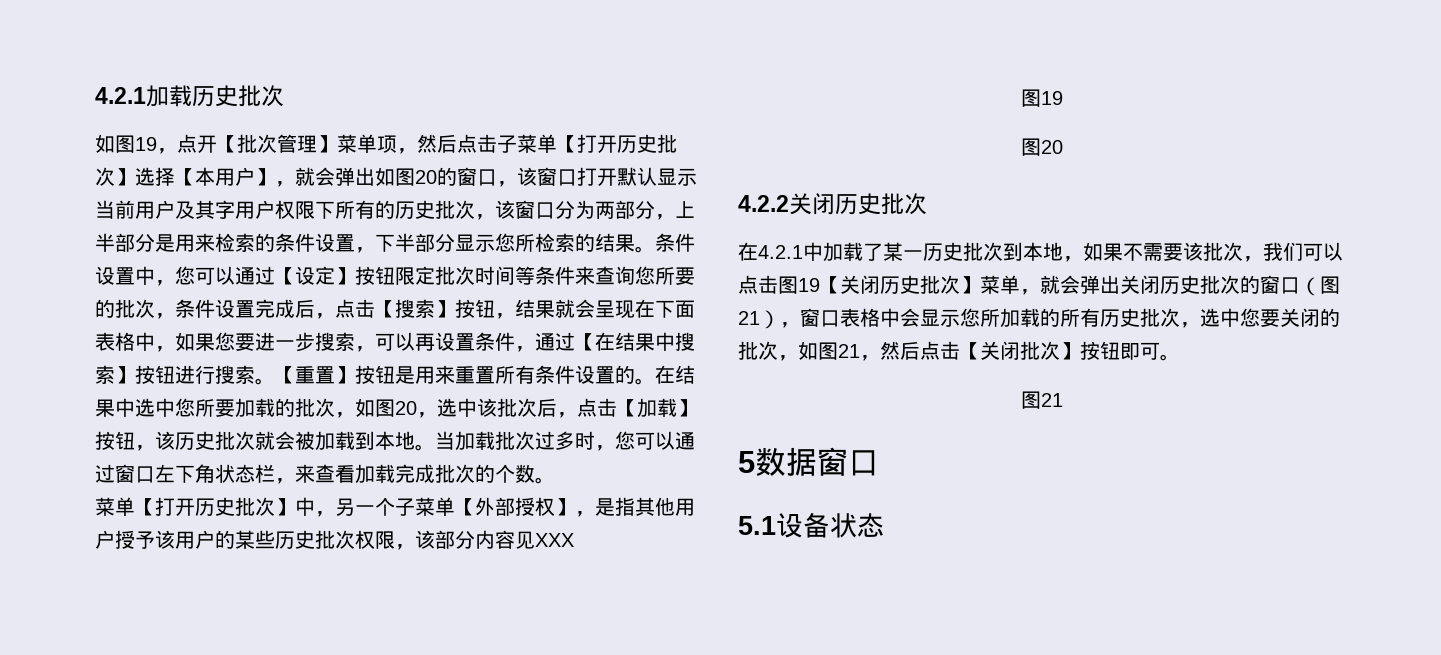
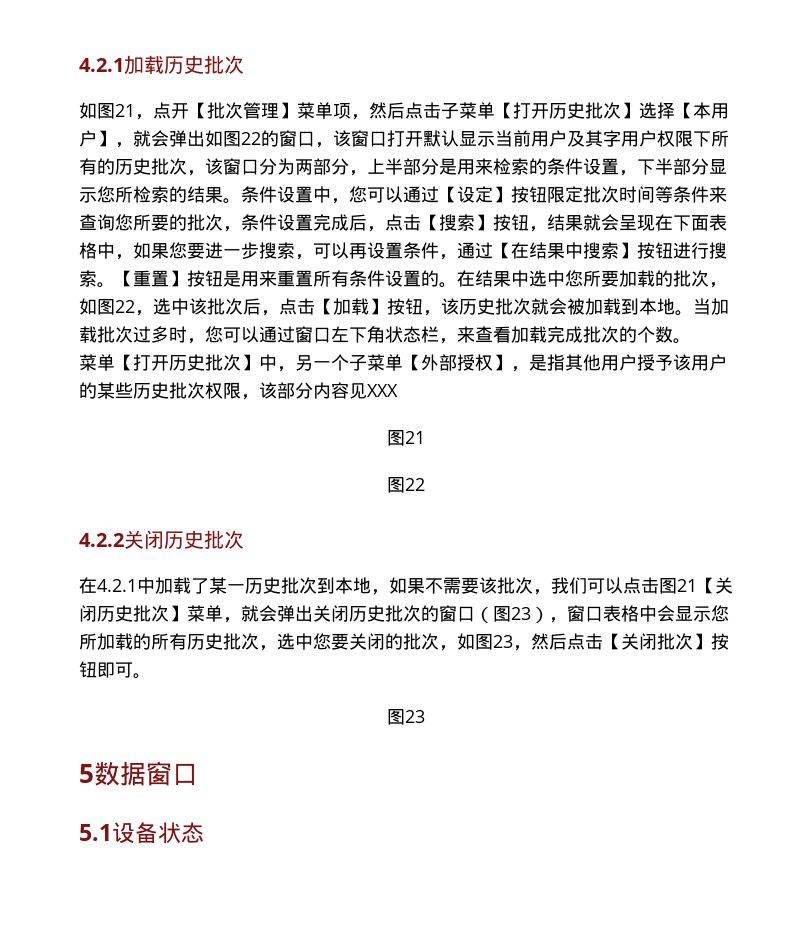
[135,137,157,151] 19 -> [115,104,135,117] 21
[415,170,437,184] 20 -> [241,132,261,145] 22
[395,401,417,415] 20 -> [115,300,135,313] 22
[1041,91,1063,105] [1021,138,1063,156] 19 // 图20 -> [405,431,425,444] [387,477,425,493] 21 // 图22
[798,278,820,292] 19 -> [677,579,697,592] 21
[738,311,760,325] 21 -> [511,607,531,620] 23
[838,344,860,358] 21 -> [493,635,513,648] 23
[1041,393,1063,407] 21 -> [405,710,425,723] 23

